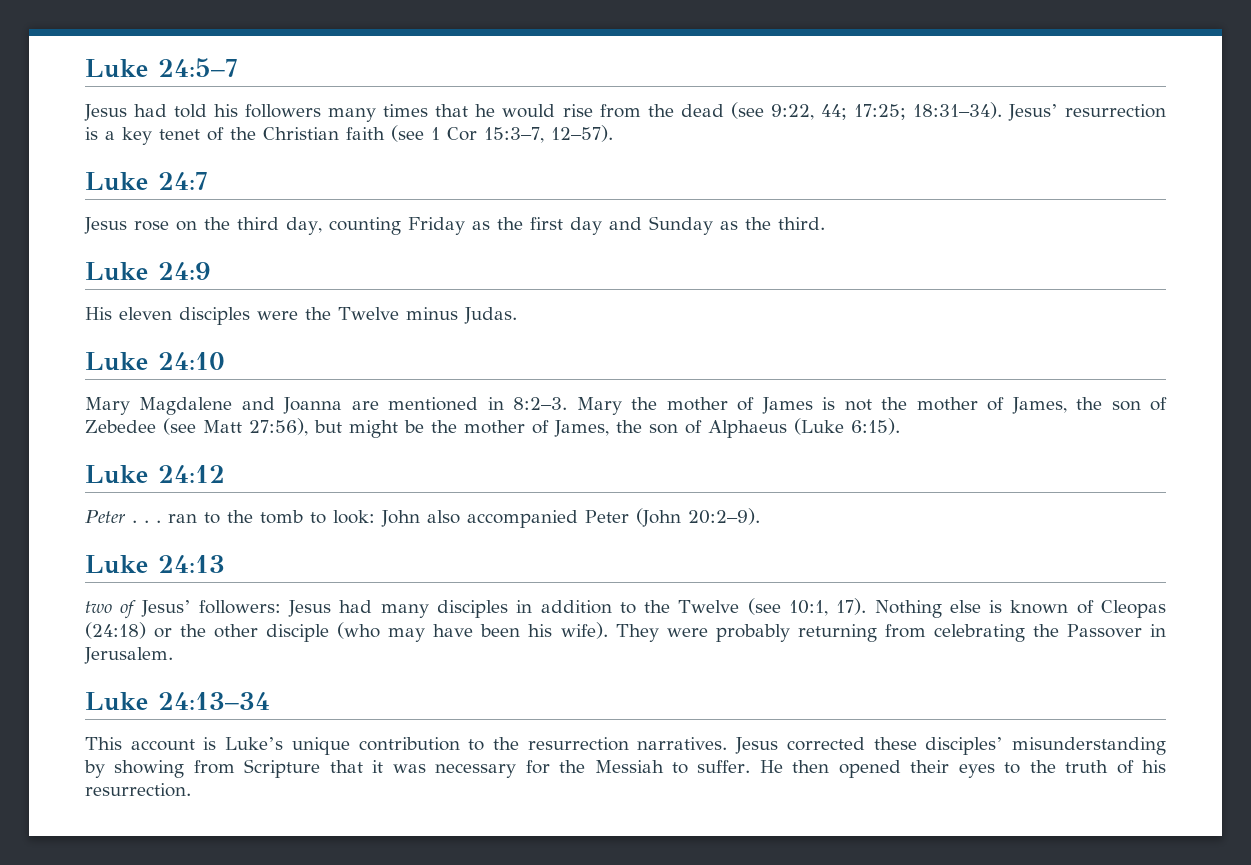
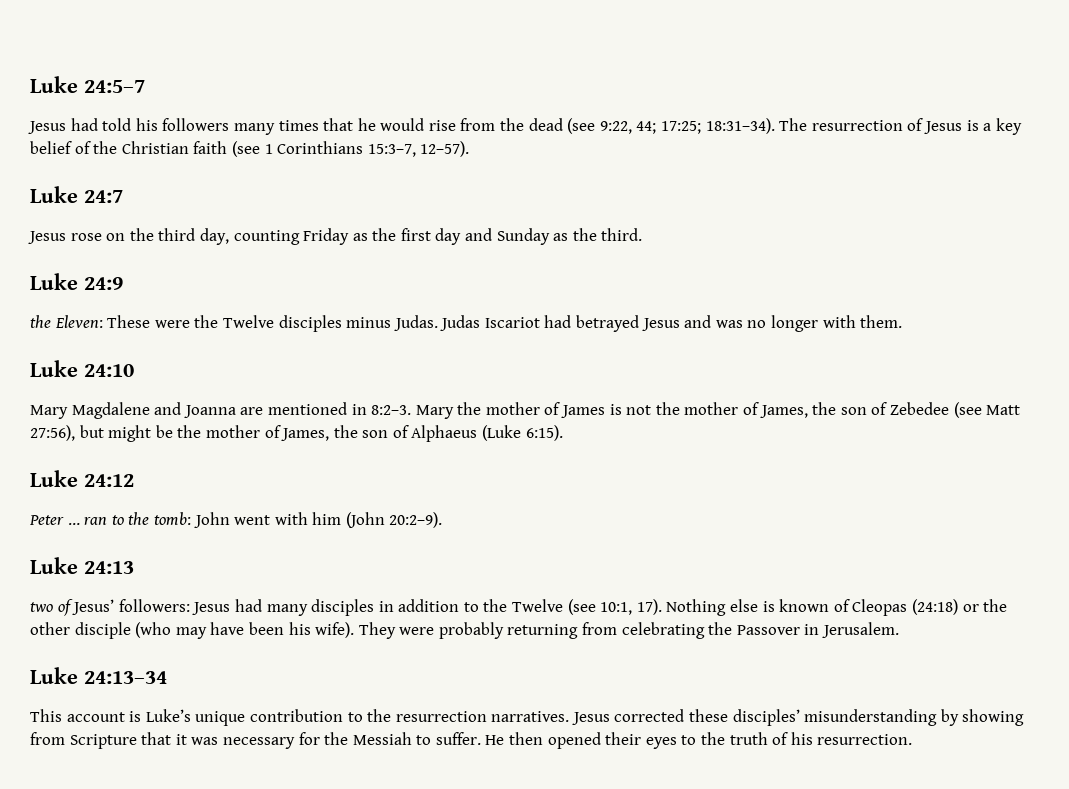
[1007,104,1166,121] Jesus’ resurrection -> [779,118,962,134] The resurrection of Jesus
[159,129,200,140] tenet -> [30,141,72,154] belief
[447,127,477,141] Cor -> [277,141,364,154] Corinthians
[85,307,250,325] His eleven disciples -> [30,315,151,328] the Eleven: These
(399, 313) none -> [278,315,342,332] disciples
(517, 315) none -> [440,315,903,332] Judas Iscariot had betrayed Jesus and was no longer with them.
[132,510,629,528] . . . ran to the tomb to look: John also accompanied Peter -> [67,512,342,528] … ran to the tomb: John went with him

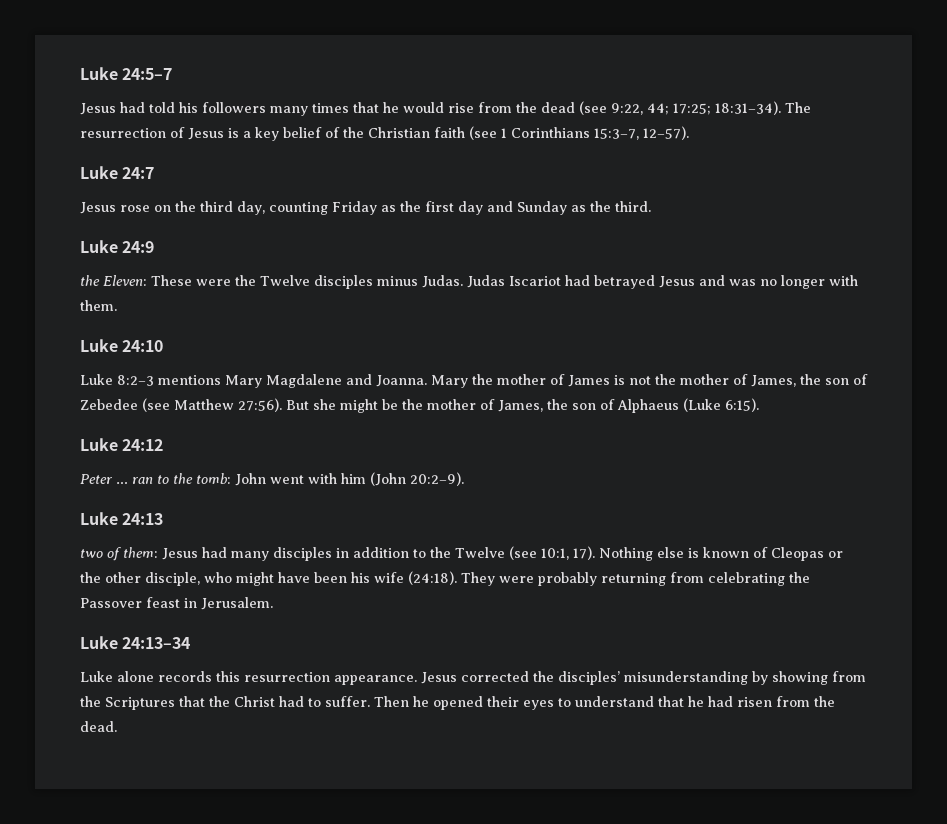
[30,402,412,419] Mary Magdalene and Joanna are mentioned in 8:2–3. -> [80,374,427,388] Luke 8:2–3 mentions Mary Magdalene and Joanna.
[986,405,1021,415] [30,425,104,441] Matt 27:56), but -> [174,398,336,412] Matthew 27:56). But she
[72,599,190,615] Jesus’ followers: -> [123,547,158,558] them:
[911,599,958,615] (24:18) -> (824, 554) none
[74,622,207,639] disciple (who may -> [145,572,274,586] disciple, who might
[315,622,355,638] wife). -> [374,571,457,585] wife (24:18).
(800, 630) none -> [146,597,180,608] feast
[30,709,570,726] This account is Luke’s unique contribution to the resurrection narratives. -> [80,671,417,685] Luke alone records this resurrection appearance.
[689,709,729,722] these -> [533,671,554,682] the
[69,732,913,749] Scripture that it was necessary for the Messiah to suffer. He then opened their eyes to the truth of his resurrection. -> [80,696,835,710] [80,721,117,732] the Scriptures that the Christ had to suffer. Then he opened their eyes to understand that he had risen from the dead.

